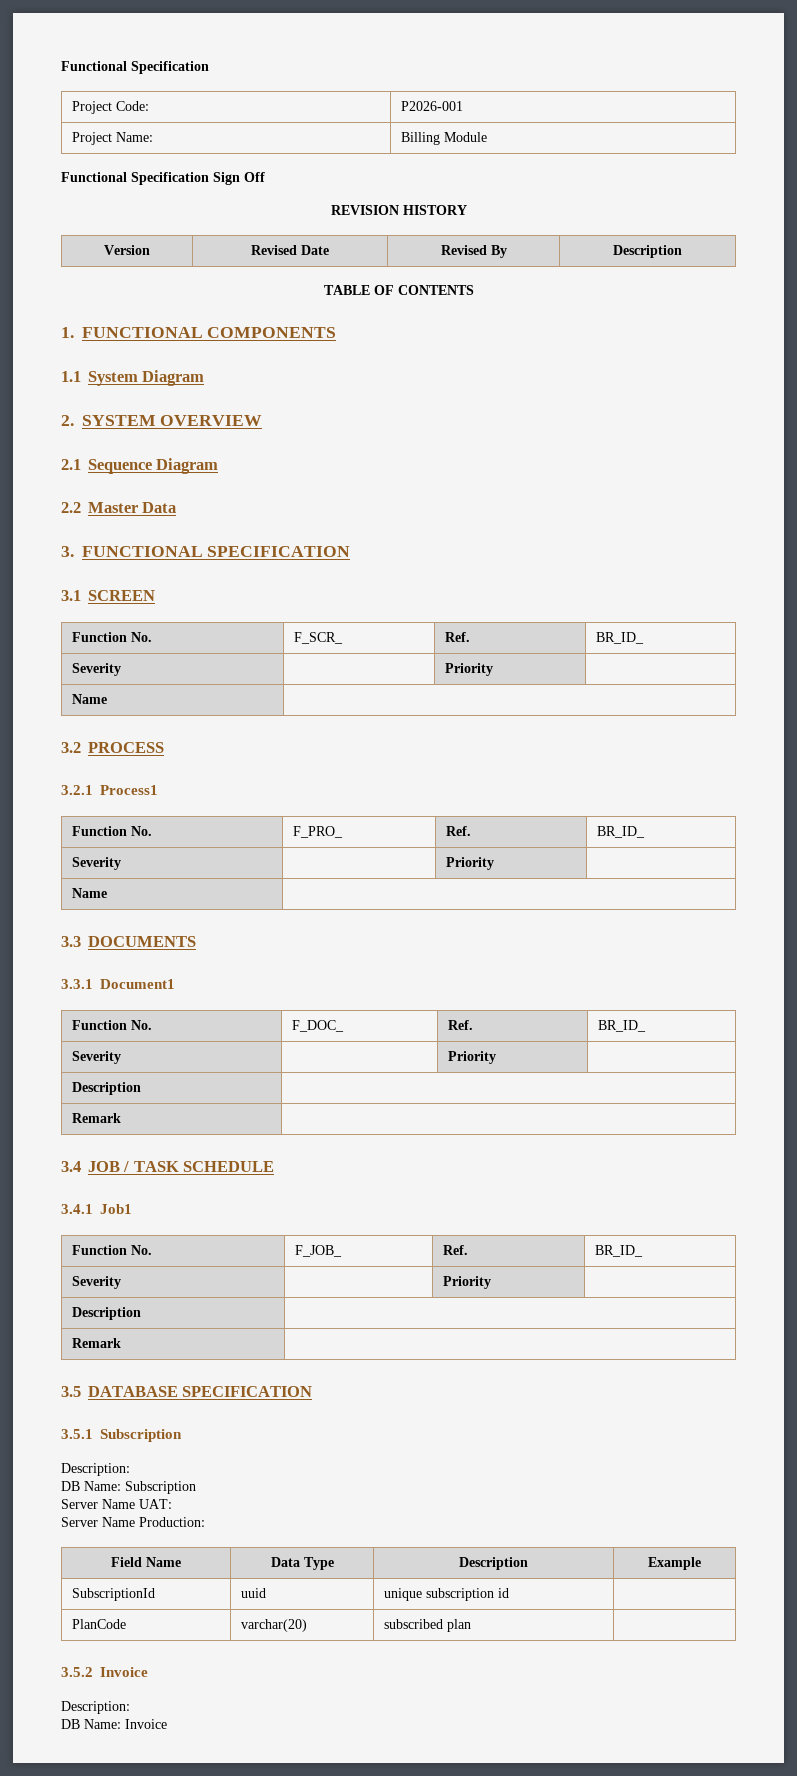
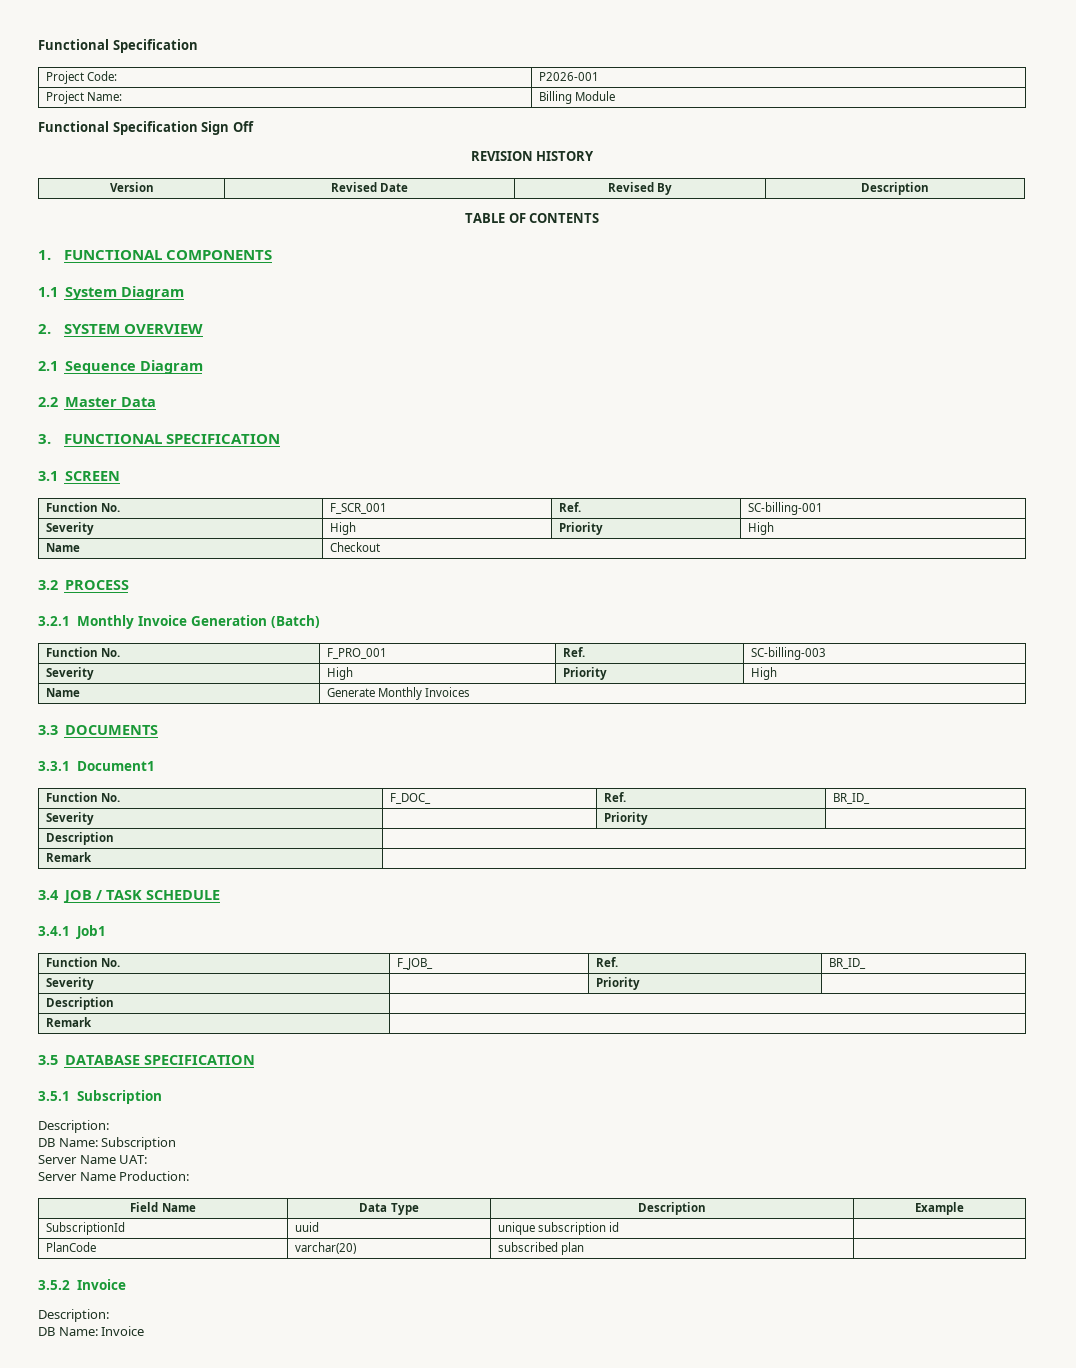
[293,632,343,644] [444,632,470,642] [595,632,644,644] [71,663,121,676] [444,663,493,676] [71,694,107,704] F_SCR_ | Ref. | BR_ID_ // Severity | | Priority | // Name | -> [330,503,388,514] [559,502,582,512] [748,502,824,515] [46,522,95,535] [330,522,357,535] [559,522,604,535] [748,522,775,535] [46,543,81,552] [330,542,381,552] F_SCR_001 | Ref. | SC-billing-001 // Severity | High | Priority | High // Name | Checkout
[100,785,158,795] [71,826,152,836] [292,826,343,838] [445,826,471,836] [596,826,645,838] [71,857,121,870] [445,857,494,870] [71,888,107,898] Process1 // Function No. | F_PRO_ | Ref. | BR_ID_ // Severity | | Priority | // Name | -> [76,615,320,629] [46,647,121,657] [327,648,388,659] [563,647,586,657] [751,647,827,660] [46,667,95,680] [327,667,354,680] [563,667,608,680] [751,667,778,680] [46,688,81,697] [327,687,471,700] Monthly Invoice Generation (Batch) // Function No. | F_PRO_001 | Ref. | SC-billing-003 // Severity | High | Priority | High // Name | Generate Monthly Invoices

